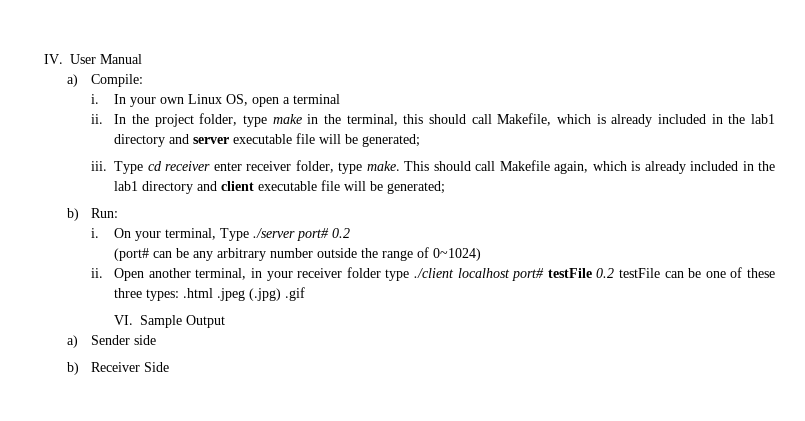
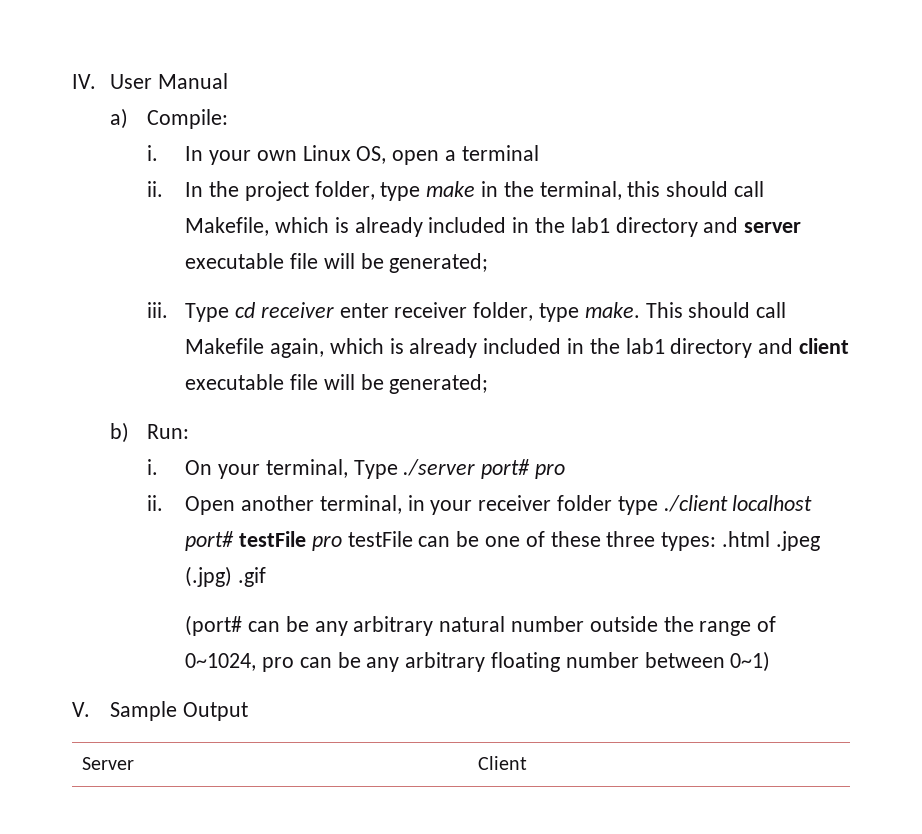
[332,228,351,238] [114,247,482,261] 0.2 // (port# can be any arbitrary number outside the range of 0~1024) -> [534,464,565,479] pro
[596,268,615,278] 0.2 -> [311,536,342,551] pro
[114,315,226,328] [67,335,156,348] [67,362,169,375] VI. Sample Output // a) Sender side // b) Receiver Side -> [185,615,777,636] [185,651,771,672] [72,701,248,721] [82,757,135,770] [478,756,528,770] (port# can be any arbitrary natural number outside the range of 0~1024, pro can be any arbitrary floating number between 0~1) // V. Sample Output // Server | Client

